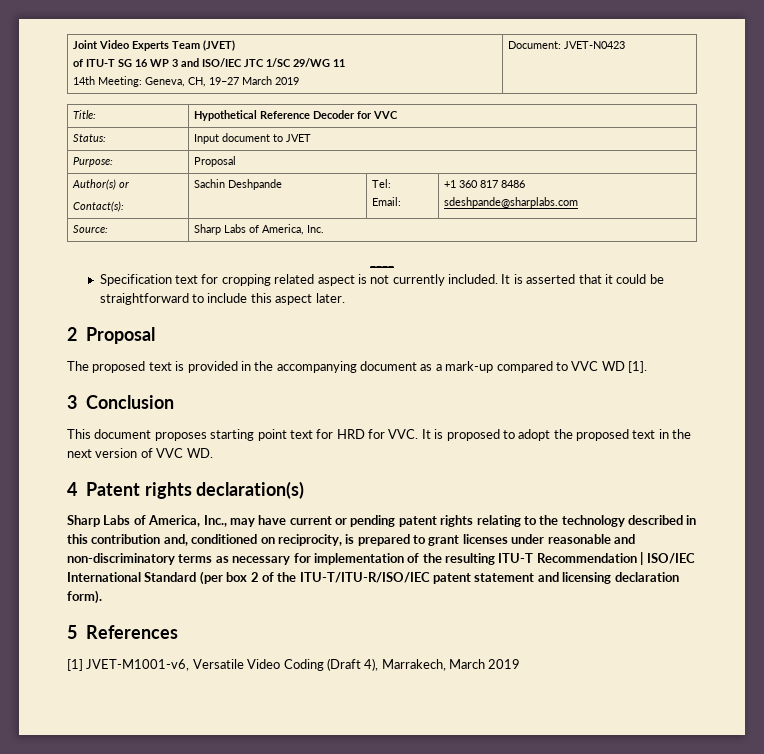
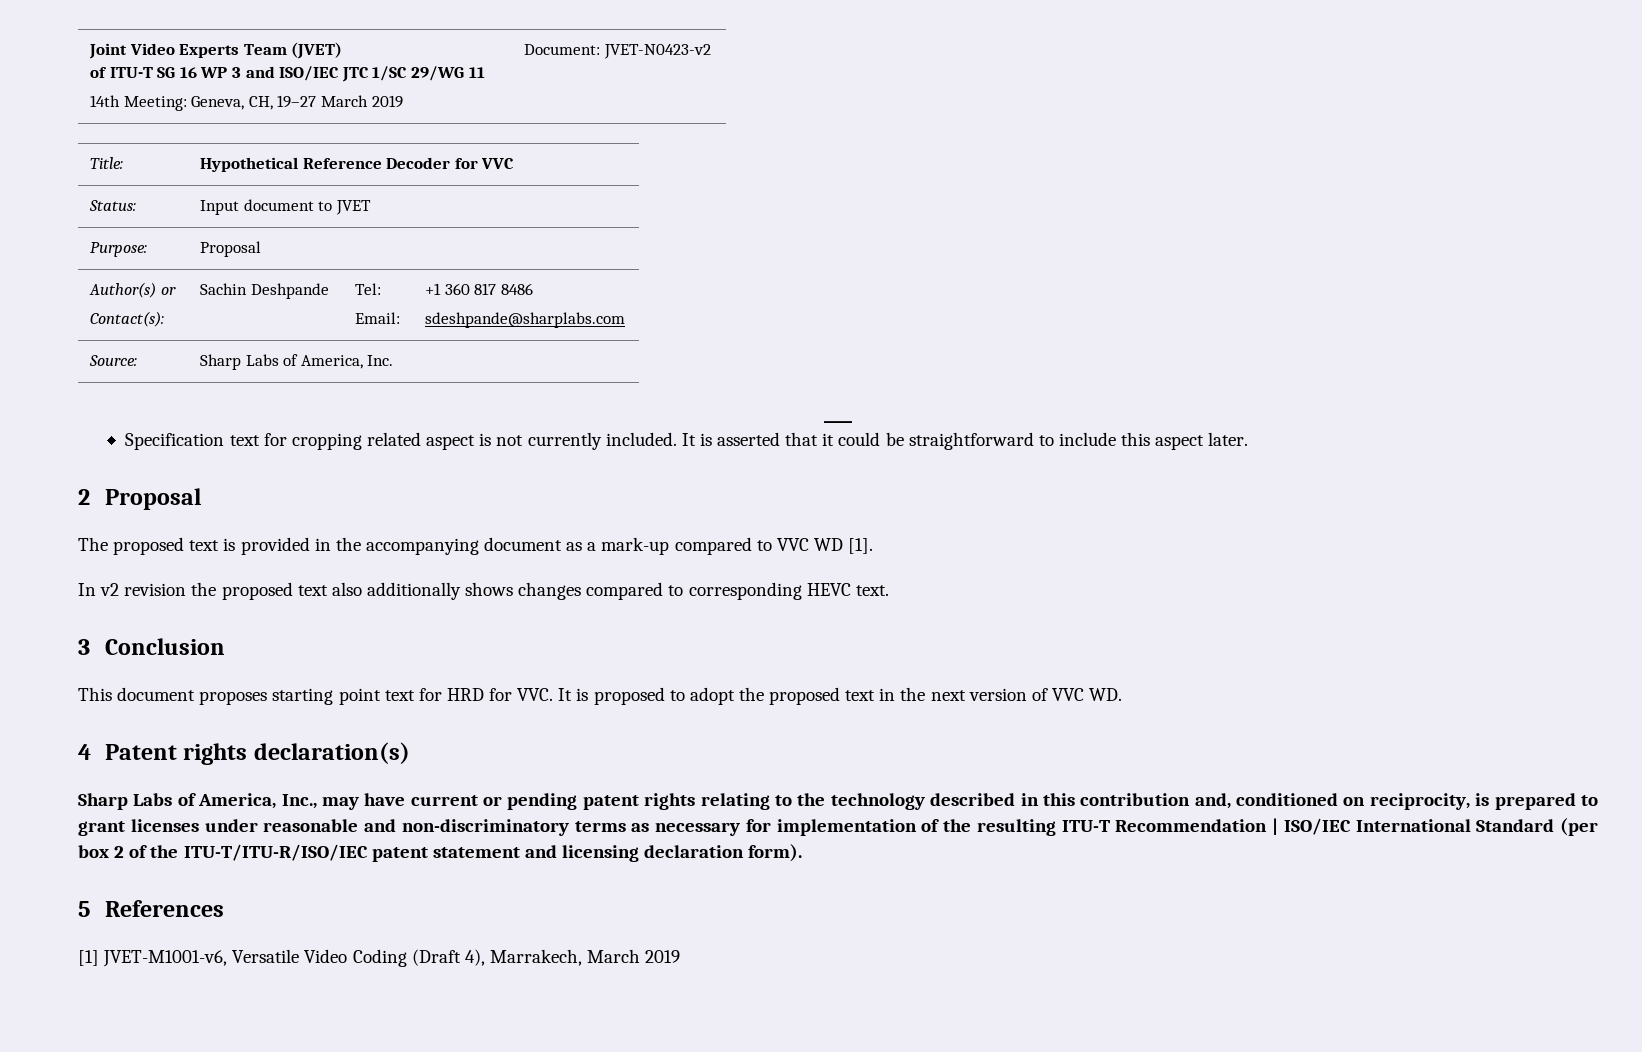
[563,41,625,49] JVET-N0423 -> [603,44,711,59] JVET-N0423-v2
(647, 367) none -> [78,582,889,600] // In v2 revision the proposed text also additionally shows changes compared to corresponding HEVC text.

